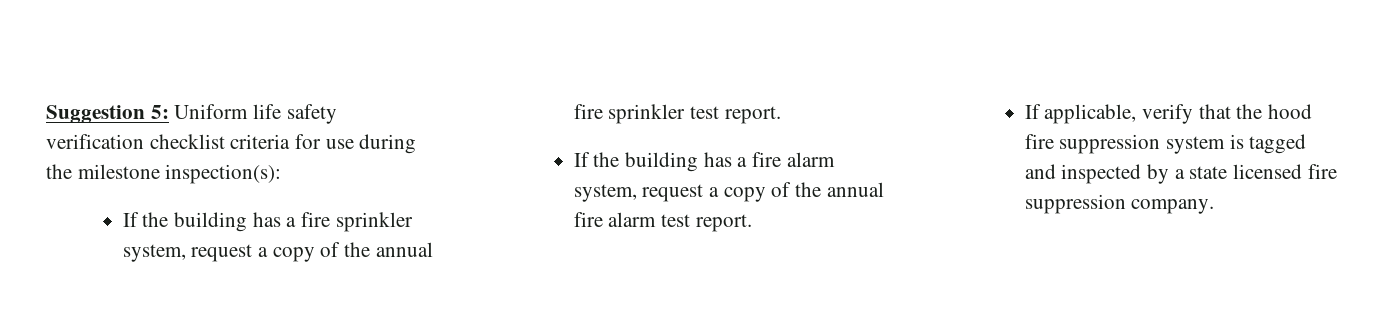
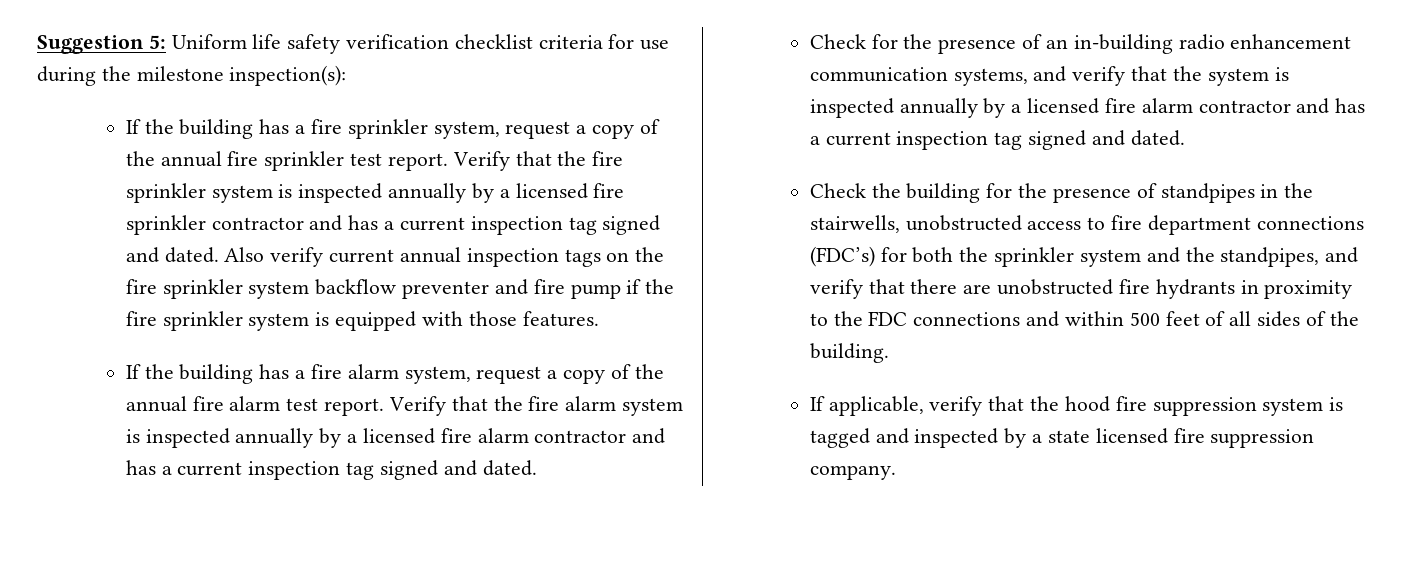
(781, 115) none -> [452,151,624,171] [125,183,625,203] [125,215,661,235] [125,247,665,267] [125,279,675,299] [125,311,599,331] Verify that the fire sprinkler system is inspected annually by a licensed fire sprinkler contractor and has a current inspection tag signed and dated. Also verify current annual inspection tags on the fire sprinkler system backflow preventer and fire pump if the fire sprinkler system is equipped with those features.
(752, 223) none -> [388,396,683,416] [125,428,666,448] [125,460,537,480] [809,34,1352,54] [809,66,1289,86] [809,98,1366,118] [809,130,1185,150] [809,183,1314,203] [809,215,1364,235] [809,246,1359,267] [809,279,1353,299] [809,311,1359,327] [809,343,889,363] Verify that the fire alarm system is inspected annually by a licensed fire alarm contractor and has a current inspection tag signed and dated. // Check for the presence of an in-building radio enhancement communication systems, and verify that the system is inspected annually by a licensed fire alarm contractor and has a current inspection tag signed and dated. // Check the building for the presence of standpipes in the stairwells, unobstructed access to fire department connections (FDC’s) for both the sprinkler system and the standpipes, and verify that there are unobstructed fire hydrants in proximity to the FDC connections and within 500 feet of all sides of the building.

